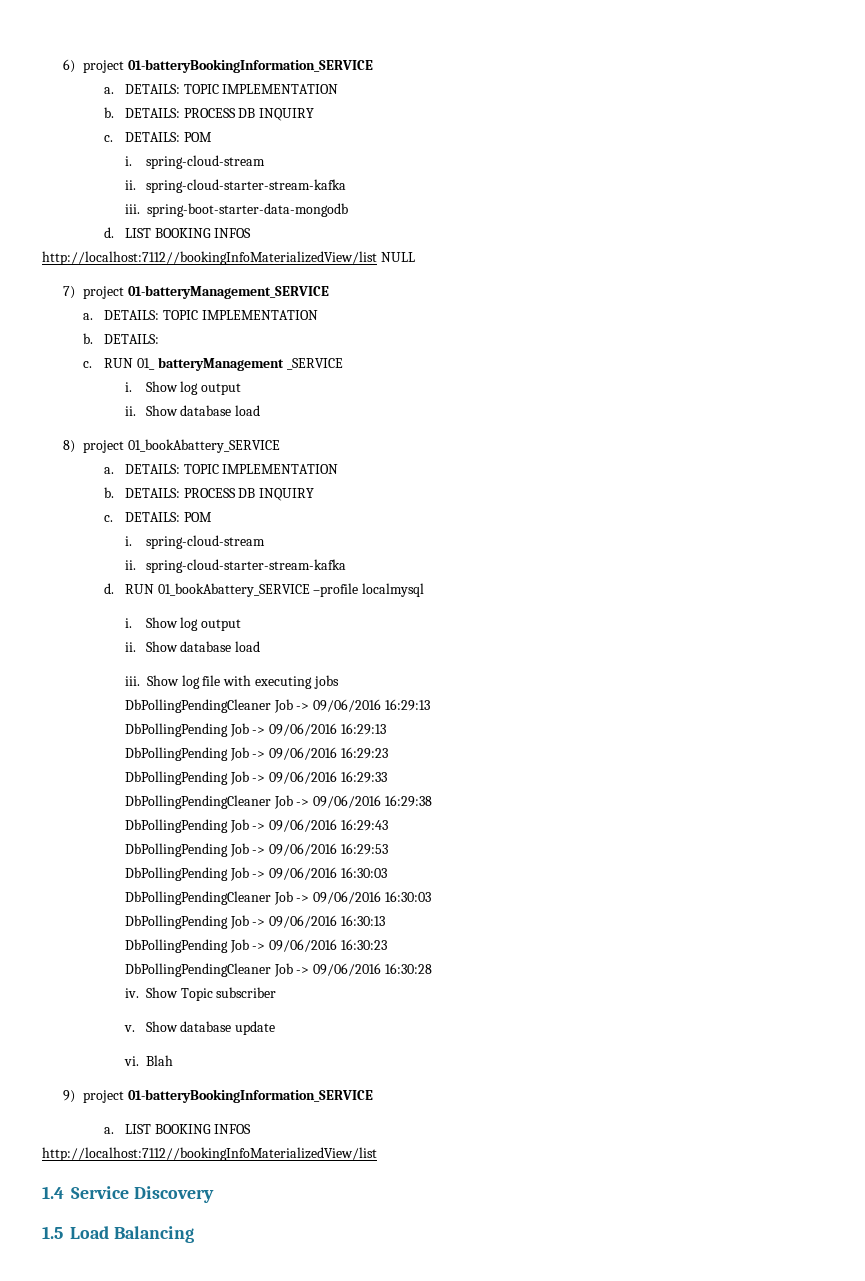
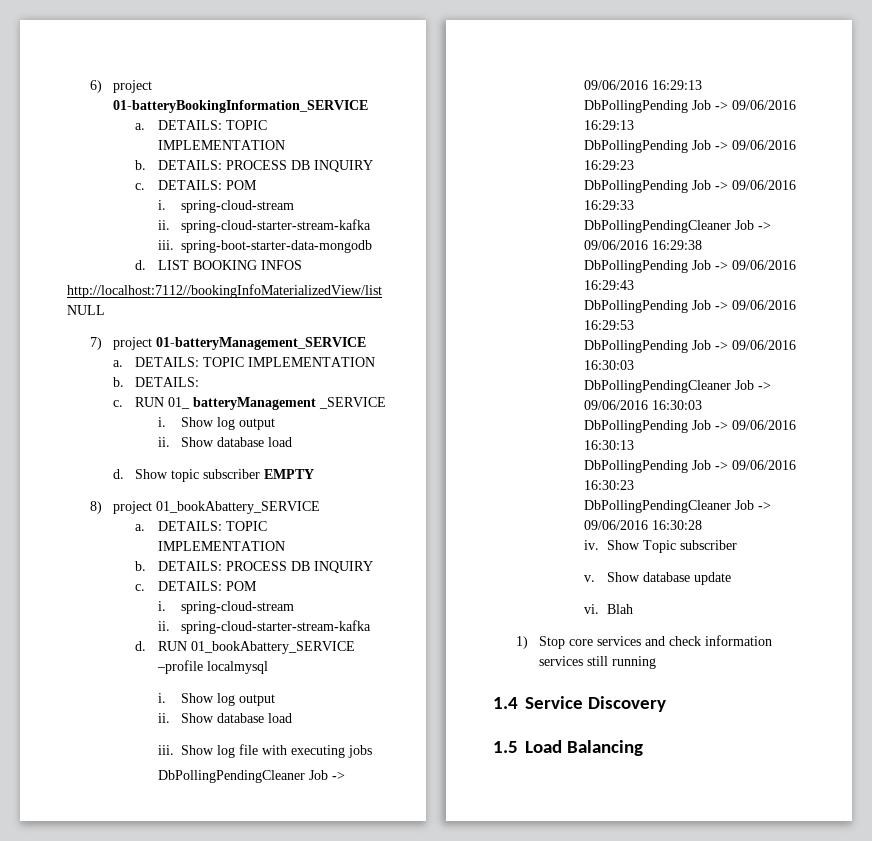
(261, 410) none -> [112,469,315,482] // d. Show topic subscriber EMPTY
[62,1089,374,1103] [104,1124,252,1134] [42,1147,377,1161] 9) project 01-batteryBookingInformation_SERVICE // a. LIST BOOKING INFOS // http://localhost:7112//bookingInfoMaterializedView/list -> [515,635,772,649] [538,656,656,669] 1) Stop core services and check information services still running

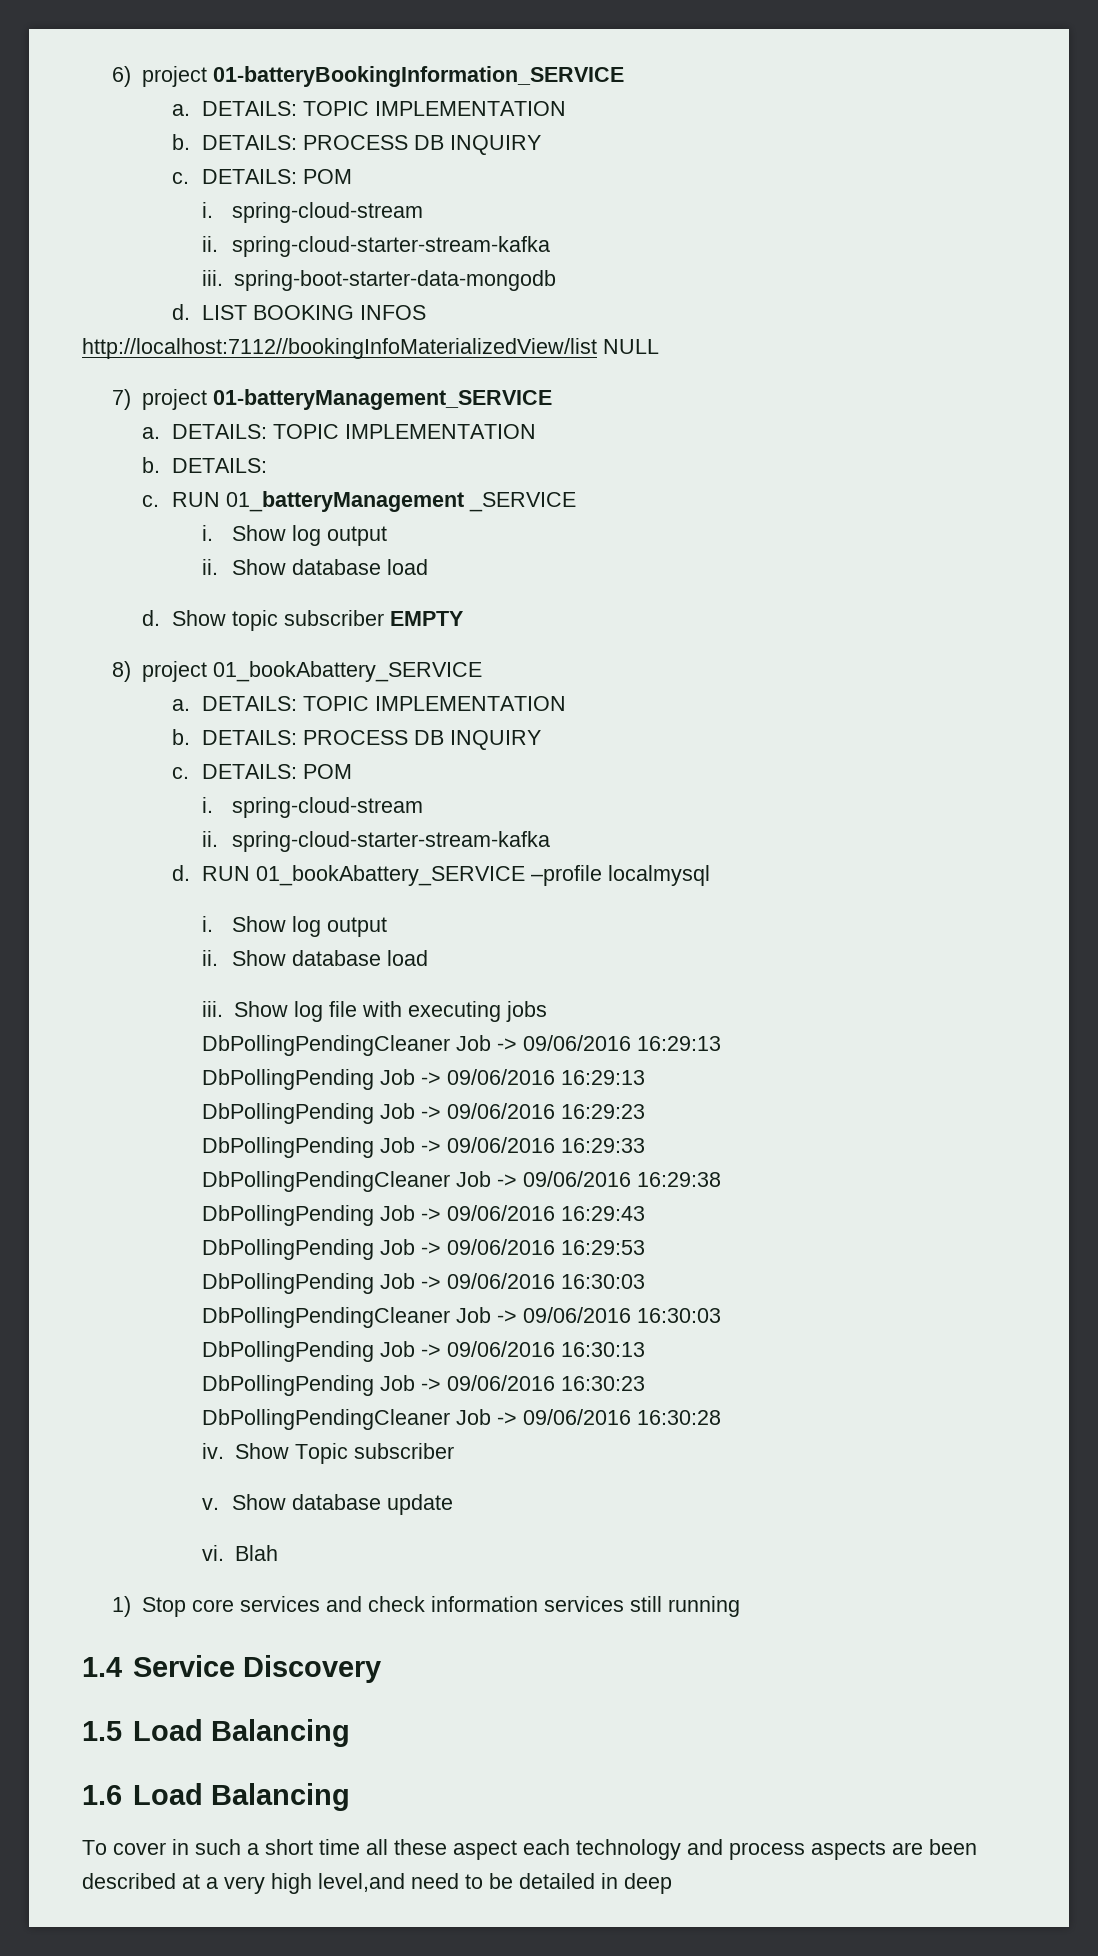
[168,397,317,410] 01_ batteryManagement -> [225,491,464,512] 01_batteryManagement
(644, 748) none -> [82,1783,350,1811] [82,1839,977,1860] [82,1873,672,1894] // 1.6 Load Balancing // To cover in such a short time all these aspect each technology and process aspects are been described at a very high level,and need to be detailed in deep

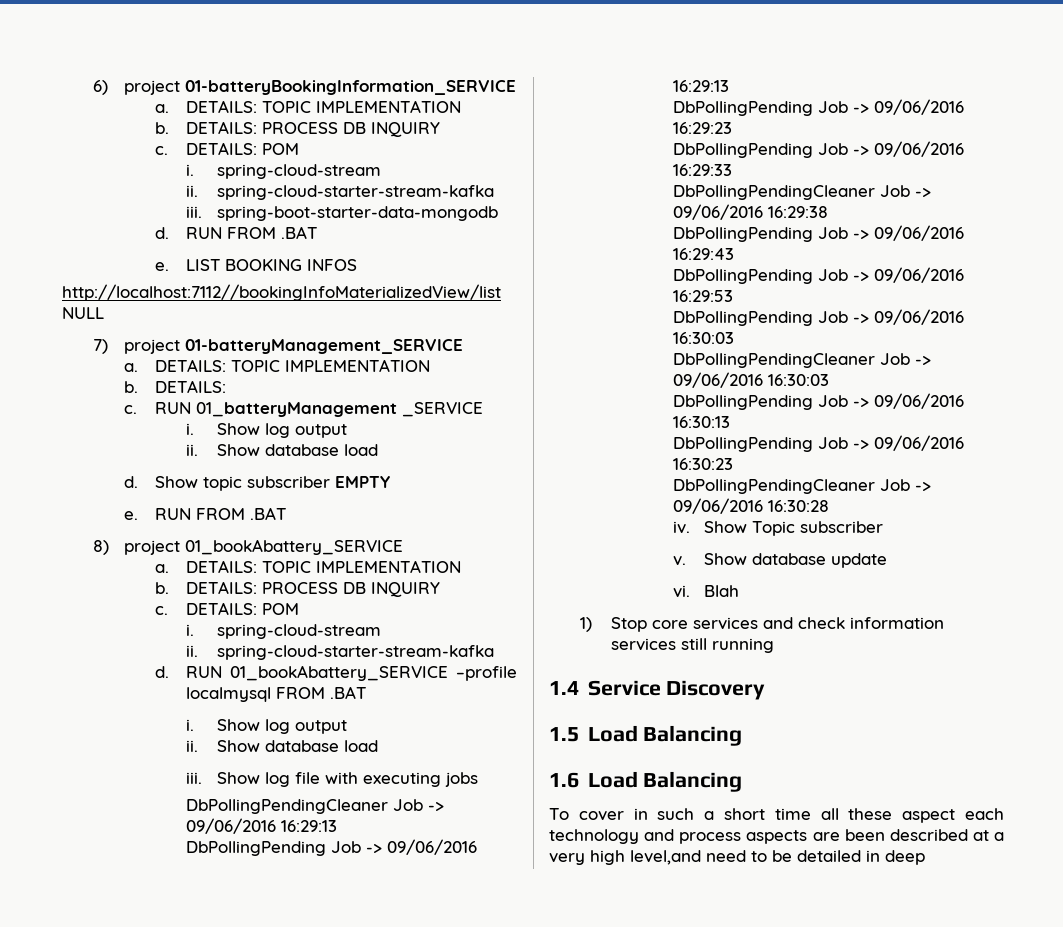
(190, 312) none -> [186,226,318,239] [155,262,170,271] RUN FROM .BAT // e.
(463, 618) none -> [124,507,287,520] // e. RUN FROM .BAT
(710, 875) none -> [276,686,367,699] FROM .BAT

